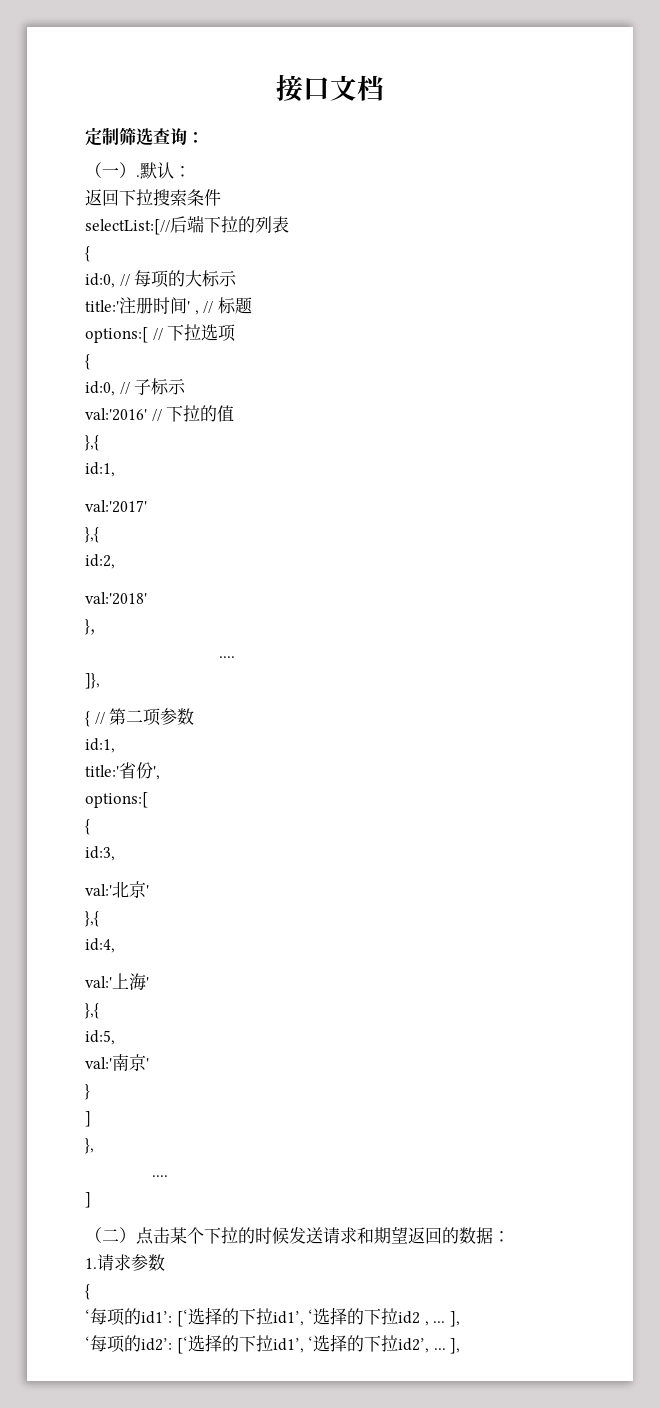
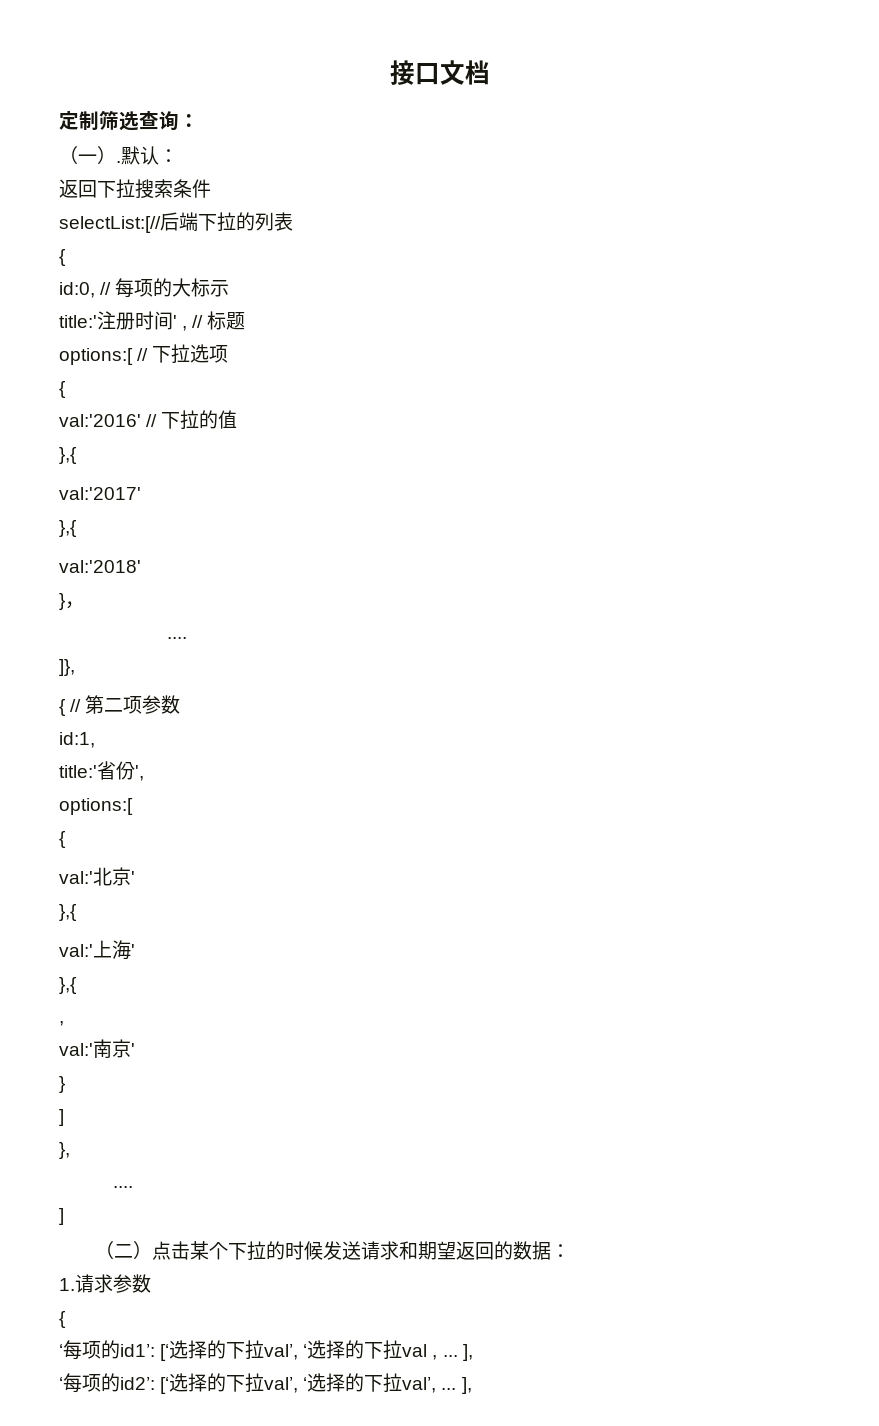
[85,378,187,396] // id:0, // 子标示 -> (66, 389) none
[85,462,115,477] // id:1, -> (77, 455) none
[85,554,115,569] // id:2, -> (77, 528) none
[85,846,115,861] // id:3, -> (66, 839) none
[85,938,115,953] // id:4, -> (77, 912) none
[85,1030,115,1045] id:5, -> [59,1021,64,1026] ,
[272,1307,421,1326] id1’, ‘选择的下拉id2 -> [264,1340,428,1360] val’, ‘选择的下拉val
[272,1334,430,1353] id1’, ‘选择的下拉id2’, -> [264,1373,437,1393] val’, ‘选择的下拉val’,

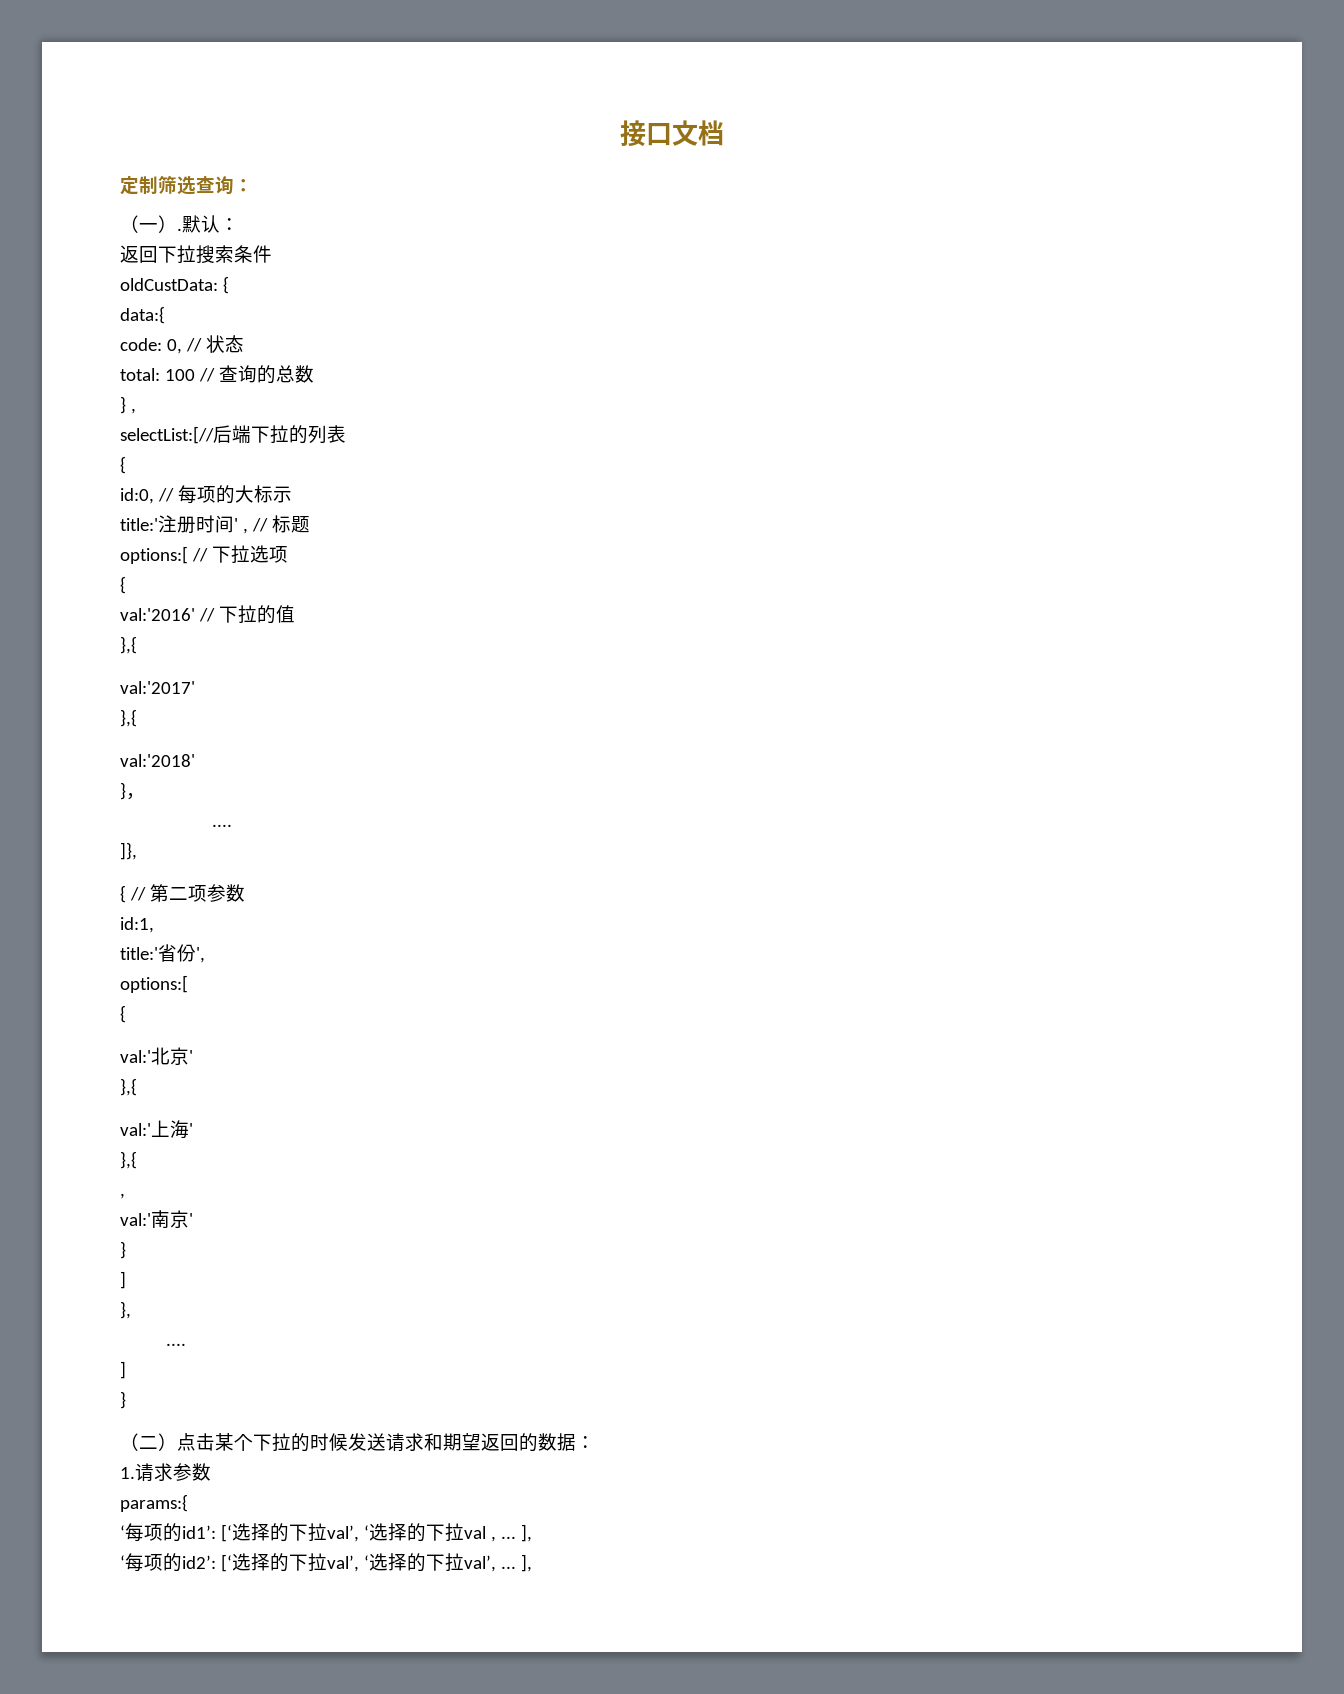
(211, 188) none -> [120,276,229,294] [120,306,165,324] [120,335,244,354] [120,365,314,384] [120,396,136,414] // oldCustData: { // data:{ // code: 0, // 状态 // total: 100 // 查询的总数 // } ,
(64, 1216) none -> [120,1391,126,1409] // }
[59,1311,66,1328] { -> [120,1494,188,1512] params:{

